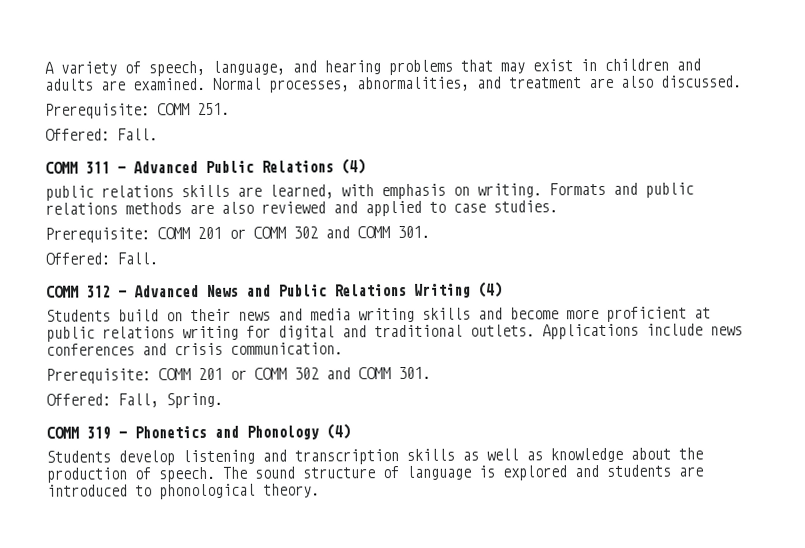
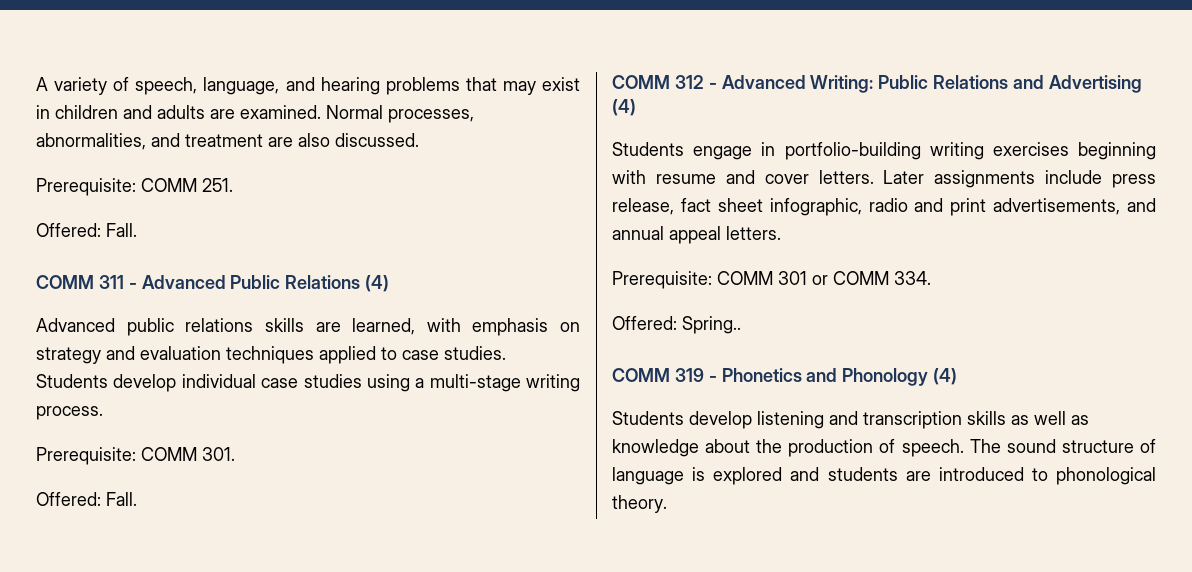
(366, 166) none -> [36,318,115,332] Advanced
[477,182,694,198] [45,200,558,217] [45,226,350,243] writing. Formats and public relations methods are also reviewed and applied to case studies. // Prerequisite: COMM 201 or COMM 302 and -> [36,346,506,364] [36,374,580,392] [36,406,103,420] [36,447,136,465] strategy and evaluation techniques applied to case studies. Students develop individual case studies using a multi-stage writing process. // Prerequisite:
[206,281,503,298] [46,306,711,323] [46,323,743,342] [46,342,343,356] [46,366,431,384] [46,392,223,409] News and Public Relations Writing (4) // Students build on their news and media writing skills and become more proficient at public relations writing for digital and traditional outlets. Applications include news conferences and crisis communication. // Prerequisite: COMM 201 or COMM 302 and COMM 301. // Offered: Fall, Spring. -> [810,75,1142,93] [612,99,636,116] [612,142,1156,160] [612,170,1156,188] [612,198,1156,216] [612,226,781,244] [612,271,931,289] [612,316,741,334] Writing: Public Relations and Advertising (4) // Students engage in portfolio-building writing exercises beginning with resume and cover letters. Later assignments include press release, fact sheet infographic, radio and print advertisements, and annual appeal letters. // Prerequisite: COMM 301 or COMM 334. // Offered: Spring..

